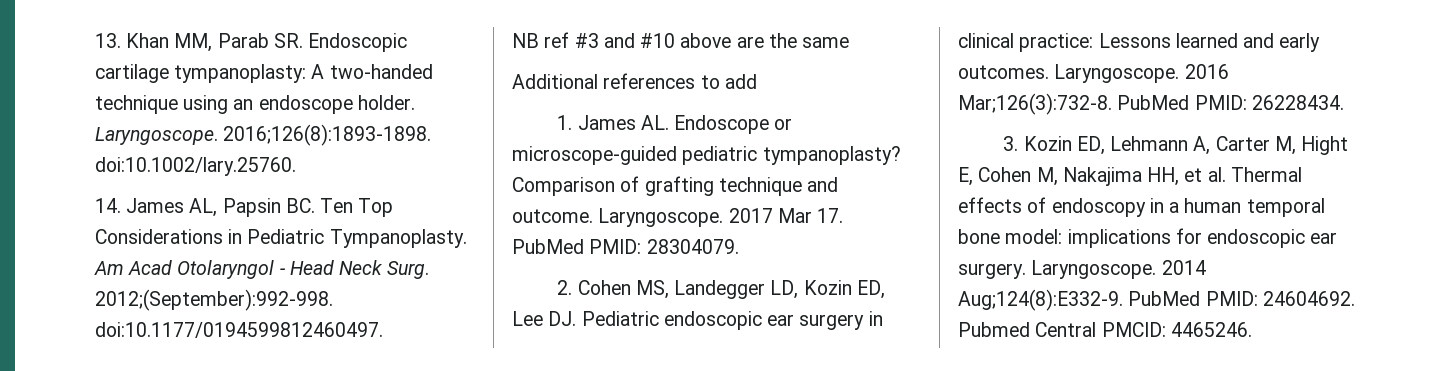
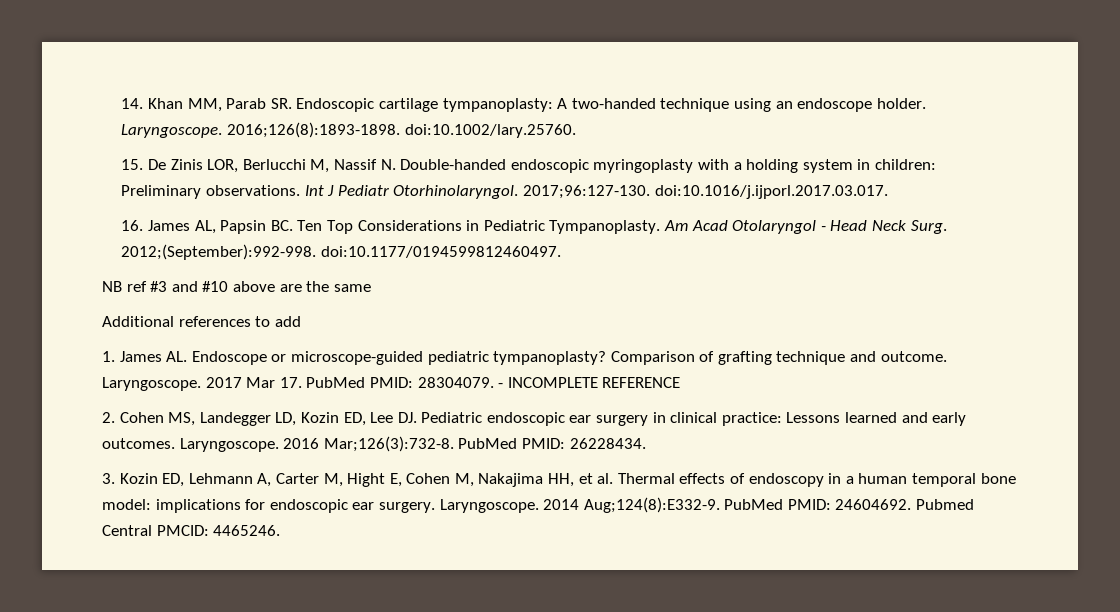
[94,33,121,48] 13. -> [121,98,144,109] 14.
[94,198,121,213] 14. -> [121,159,936,173] [121,185,888,199] [121,220,144,231] 15. De Zinis LOR, Berlucchi M, Nassif N. Double-handed endoscopic myringoplasty with a holding system in children: Preliminary observations. Int J Pediatr Otorhinolaryngol. 2017;96:127-130. doi:10.1016/j.ijporl.2017.03.017. // 16.
(739, 246) none -> [498,377,681,388] - INCOMPLETE REFERENCE

